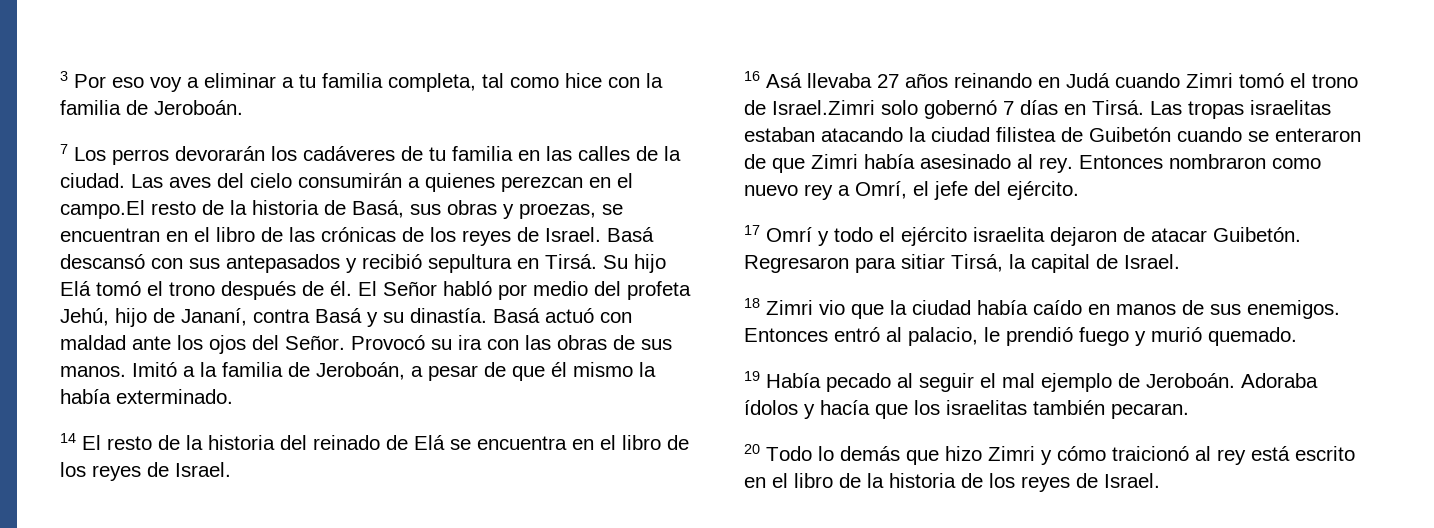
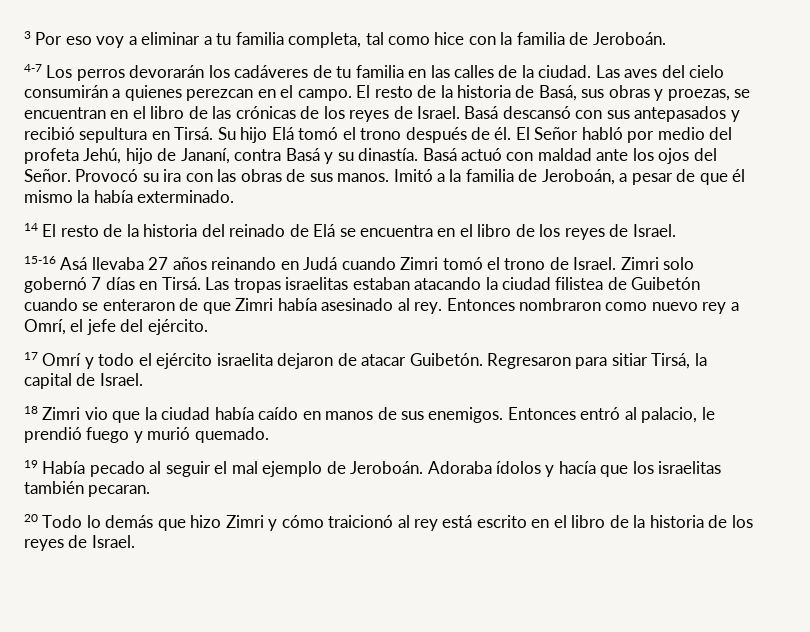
[60,144,68,154] 7 -> [24,64,42,72] 4-7
[60,200,145,219] campo.El -> [297,85,371,101] campo. El
[744,71,760,81] 16 -> [24,256,56,264] 15-16
[772,100,875,115] Israel.Zimri -> [573,257,659,270] Israel. Zimri

